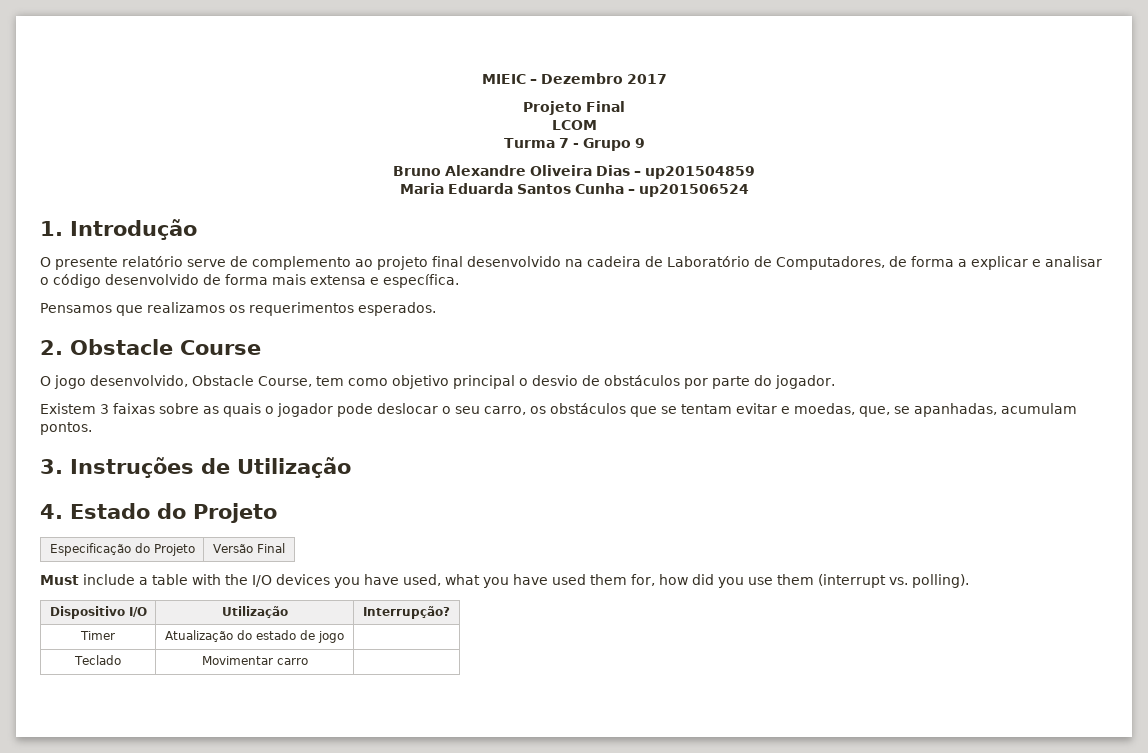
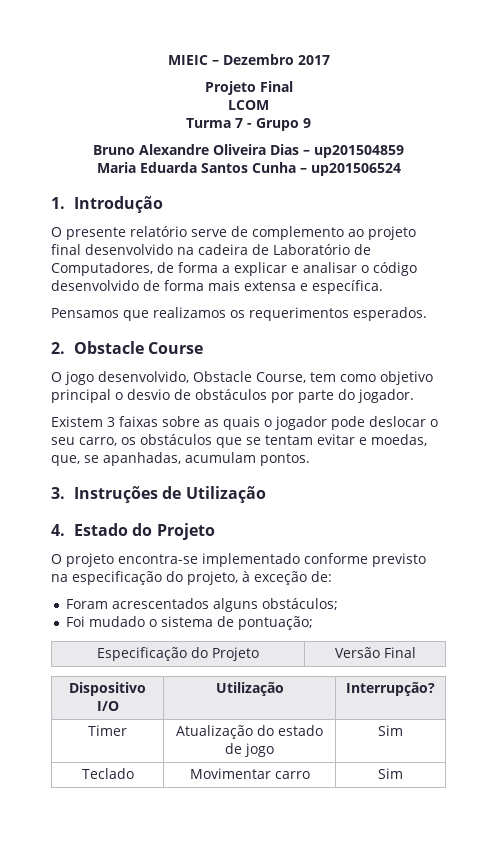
(277, 513) none -> [51,553,426,567] [51,571,332,585] [66,598,339,612] [66,616,314,630] // O projeto encontra-se implementado conforme previsto na especificação do projeto, à exceção de: // Foram acrescentados alguns obstáculos; // Foi mudado o sistema de pontuação;
[40,574,969,588] // Must include a table with the I/O devices you have used, what you have used them for, how did you use them (interrupt vs. polling). -> (416, 652) none
(344, 637) none -> [378,725,403,736] Sim
(308, 661) none -> [378,768,403,779] Sim

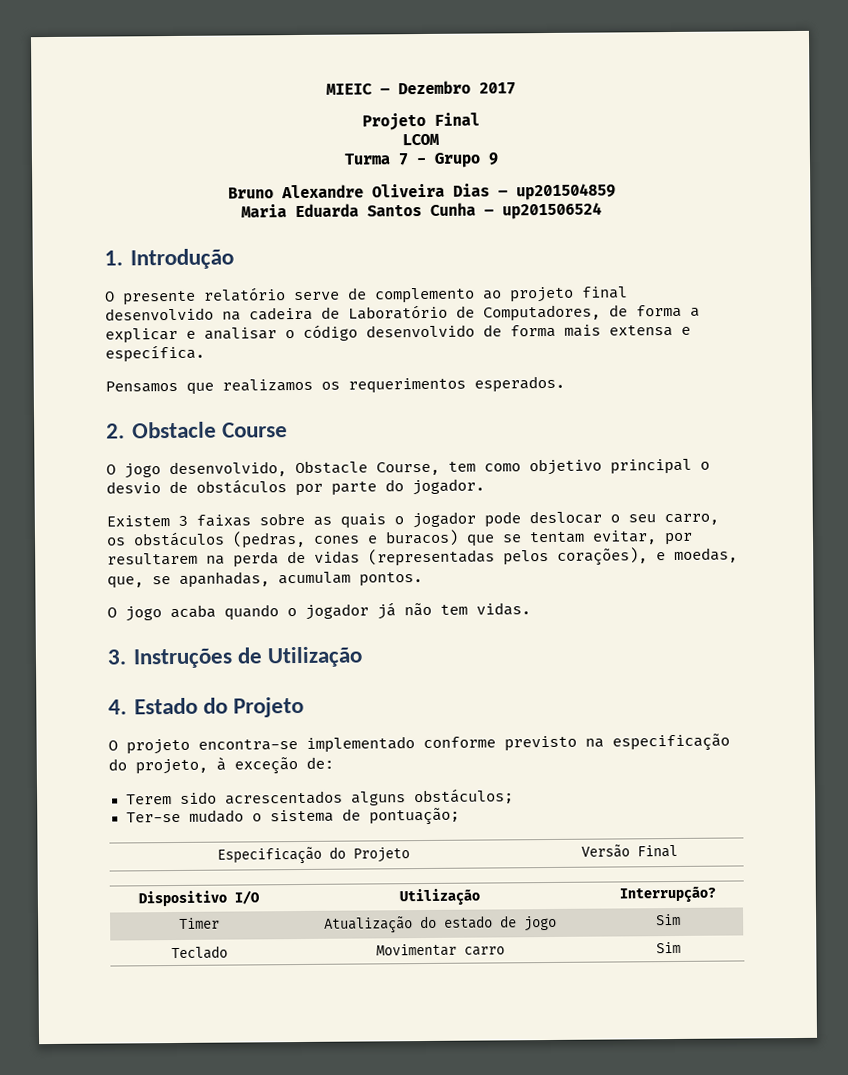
[216,434,355,448] que se tentam evitar -> [232,529,693,549] [107,547,648,568] (pedras, cones e buracos) que se tentam evitar, por resultarem na perda de vidas (representadas pelos corações),
(310, 459) none -> [107,602,531,622] // O jogo acaba quando o jogador já não tem vidas.
[66,599,109,609] Foram -> [125,791,217,805] Terem sido
[66,616,86,627] Foi -> [125,811,181,823] Ter-se

